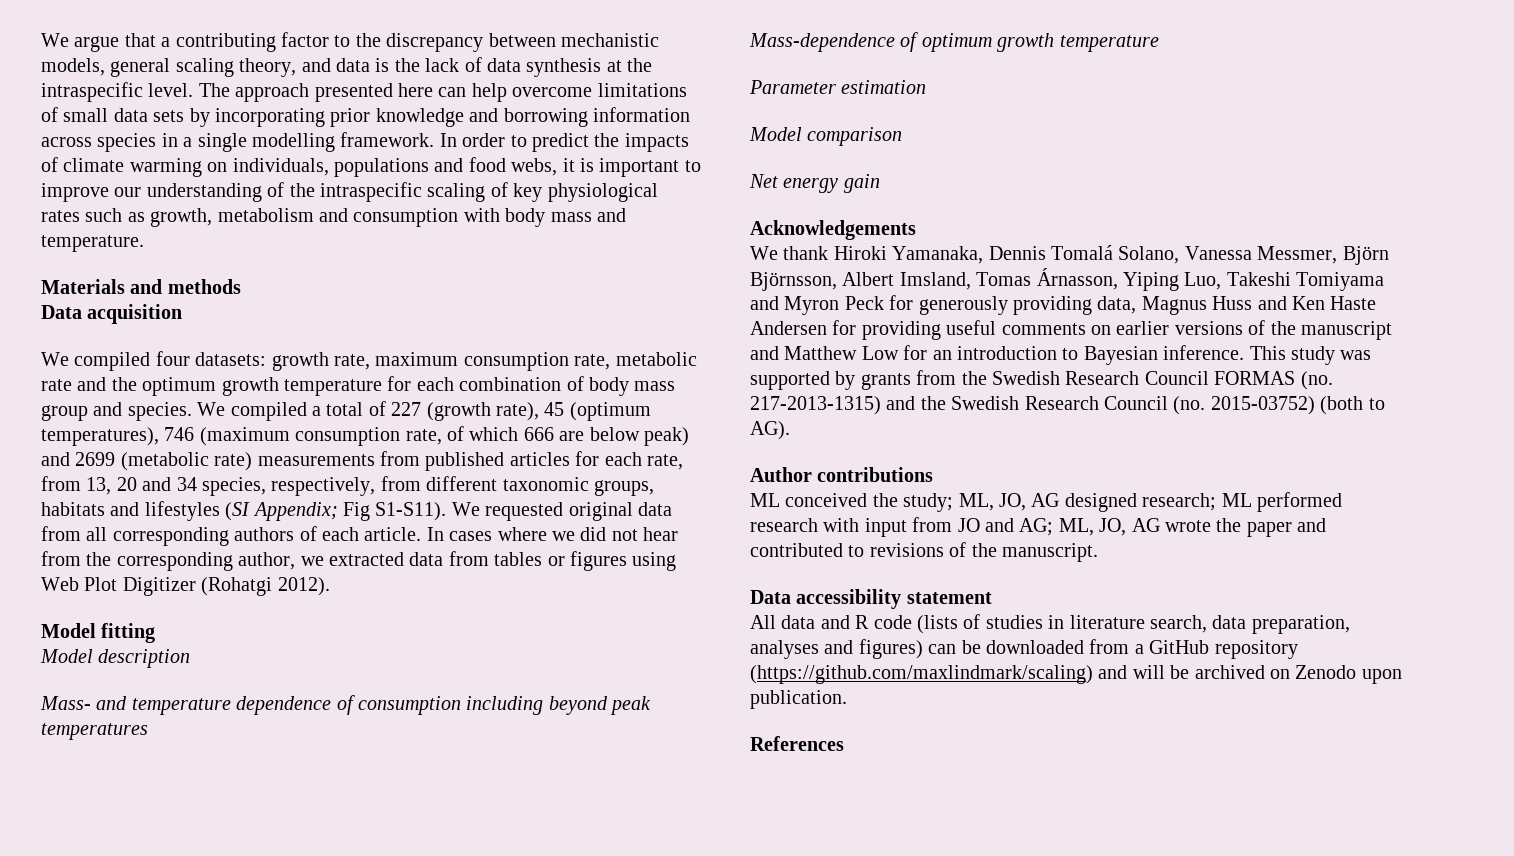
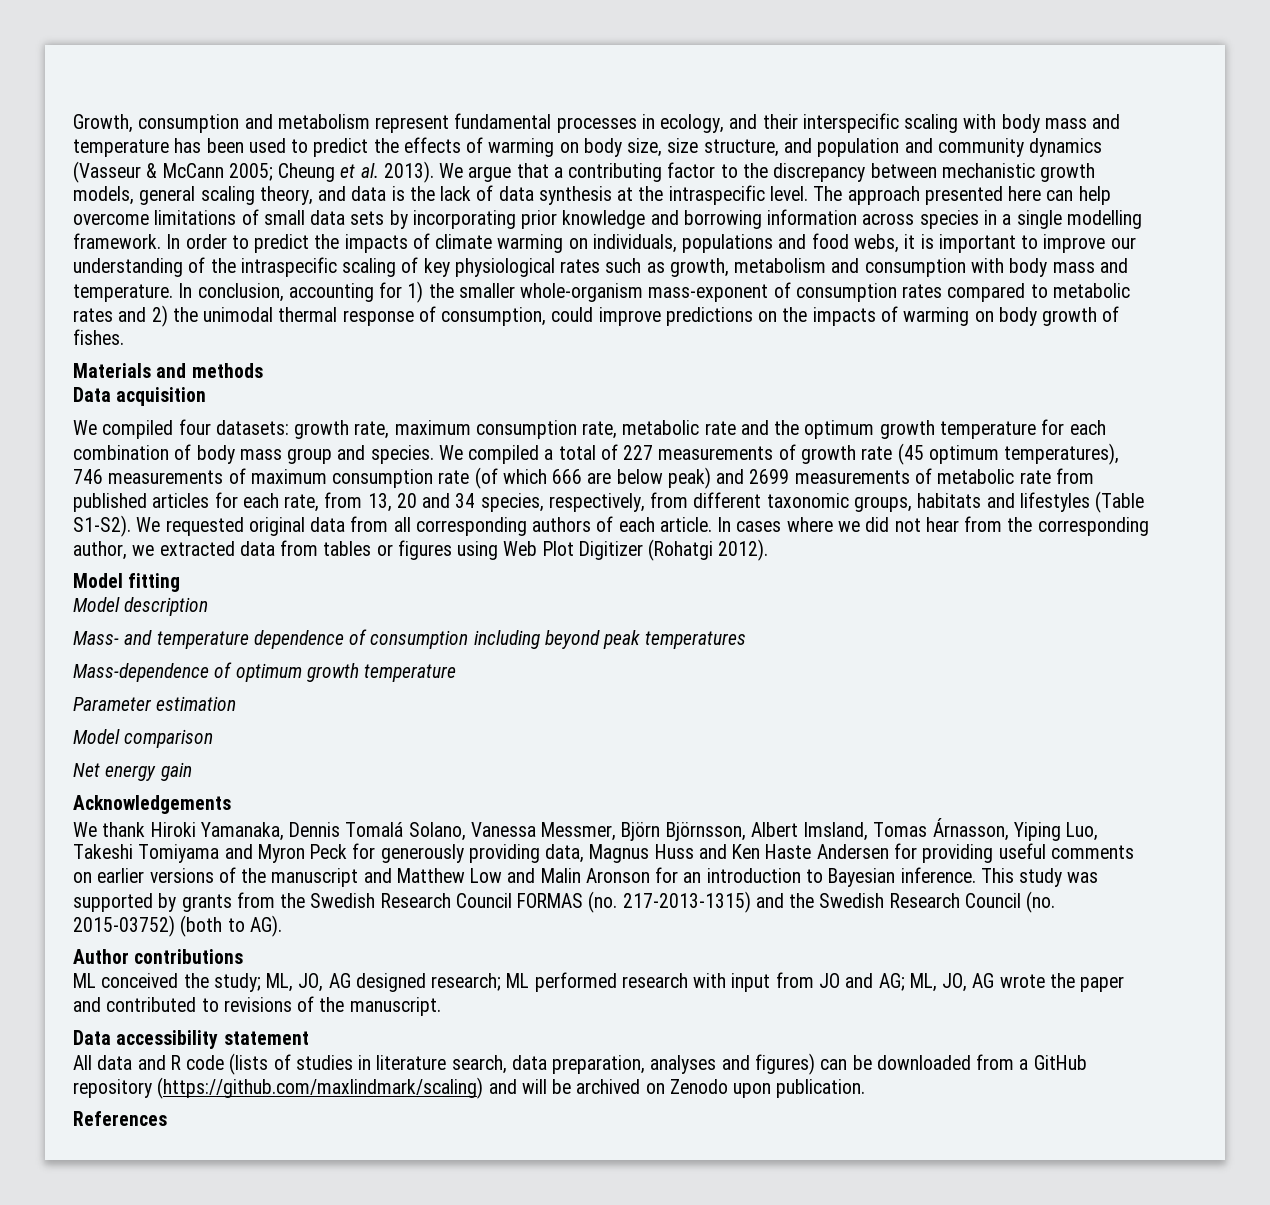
(41, 40) none -> [73,113,1121,133] [73,137,1103,157] [73,161,434,183] Growth, consumption and metabolism represent fundamental processes in ecology, and their interspecific scaling with body mass and temperature has been used to predict the effects of warming on body size, size structure, and population and community dynamics (Vasseur & McCann 2005; Cheung et al. 2013).
(659, 40) none -> [1040,163,1096,182] growth
(144, 243) none -> [178,281,1130,303] [73,305,1120,327] [73,329,124,345] In conclusion, accounting for 1) the smaller whole-organism mass-exponent of consumption rates compared to metabolic rates and 2) the unimodal thermal response of consumption, could improve predictions on the impacts of warming on body growth of fishes.
[426,402,651,421] [41,426,464,446] (growth rate), 45 (optimum temperatures), 746 (maximum consumption rate, of -> [658,443,1120,465] [73,467,498,489] measurements of growth rate (45 optimum temperatures), 746 measurements of maximum consumption rate (of
[120,452,375,471] (metabolic rate) measurements -> [794,468,1051,484] measurements of metabolic rate
[225,502,447,521] (SI Appendix; Fig S1-S11). -> [1095,491,1145,513] [73,515,131,537] (Table S1-S2).
(899, 353) none -> [507,868,650,883] and Malin Aronson

